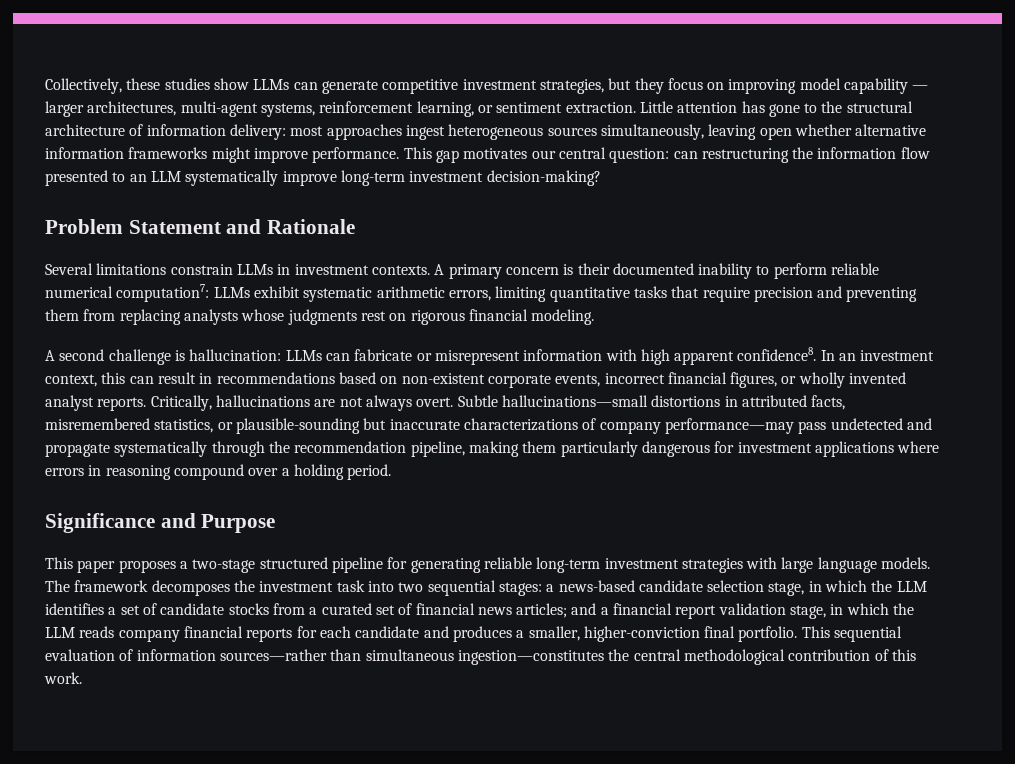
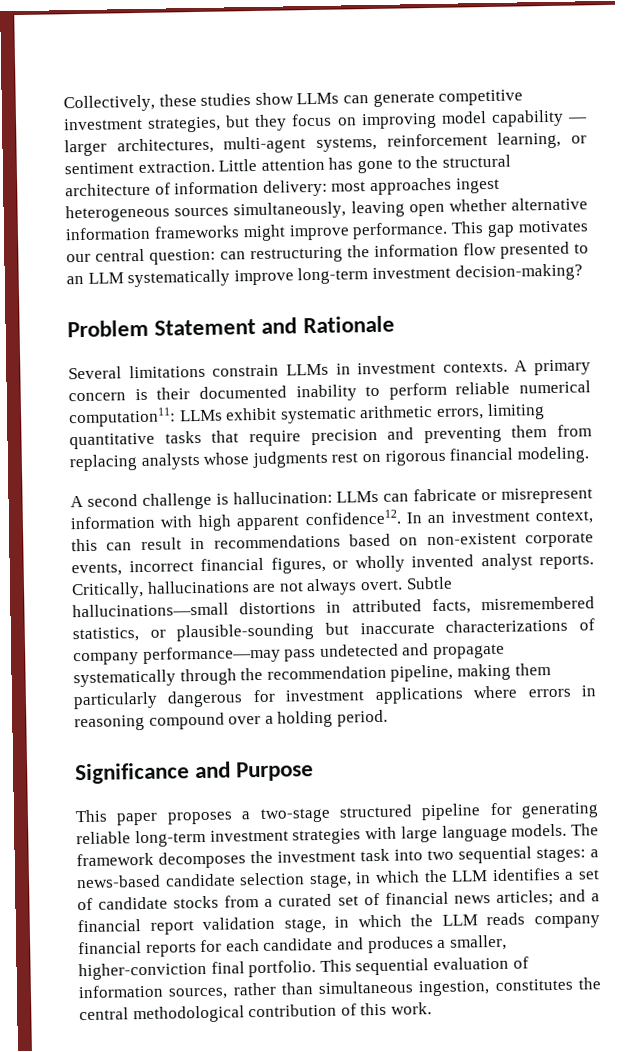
[116,284,210,302] computation7: -> [68,407,176,428] computation11:
[737,347,817,361] confidence8. -> [304,509,401,526] confidence12.
[219,649,604,665] sources—rather than simultaneous ingestion—constitutes -> [168,978,573,1000] sources, rather than simultaneous ingestion, constitutes

